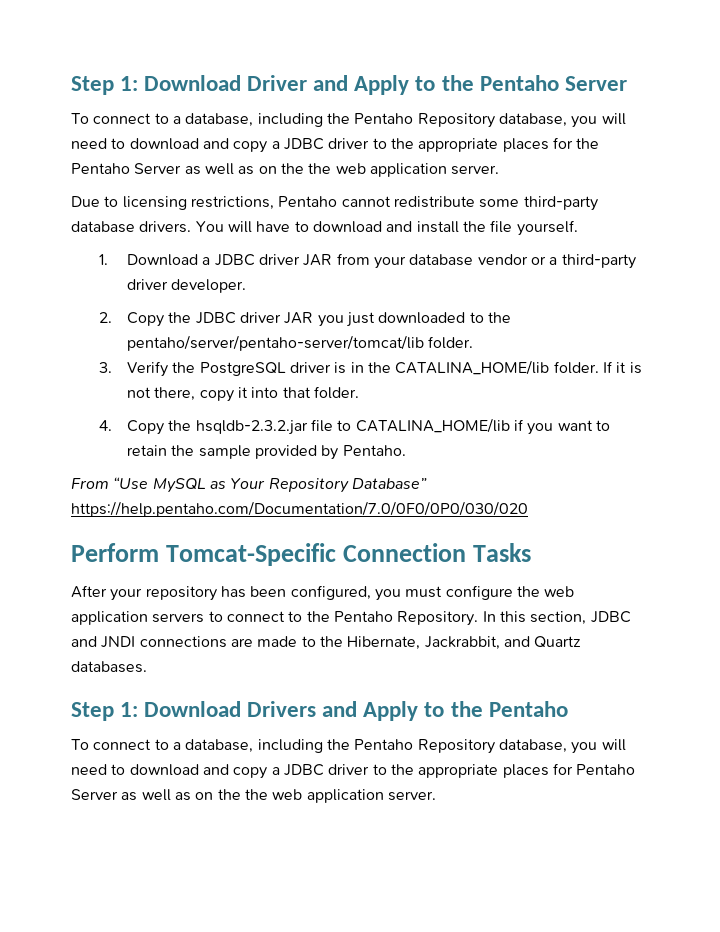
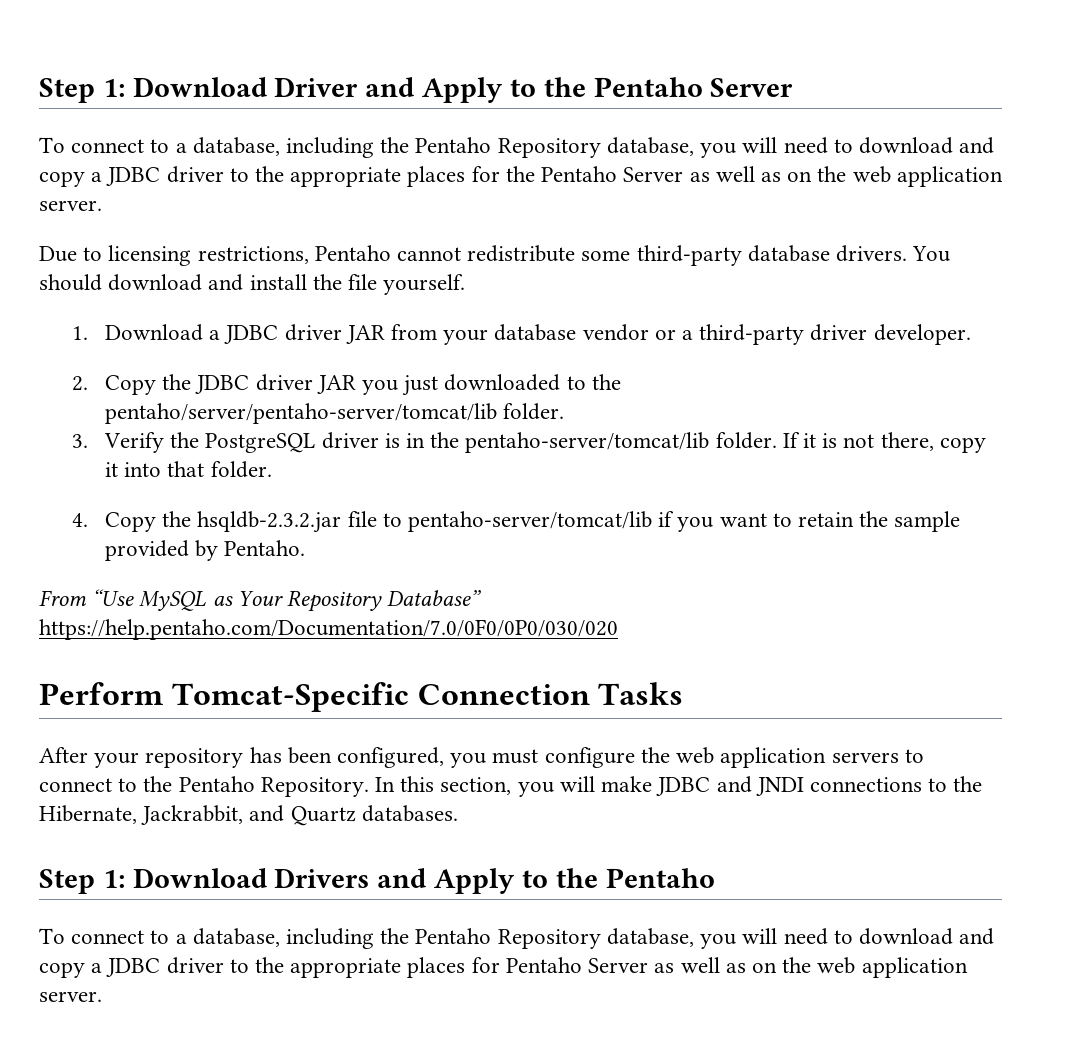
[308,163,332,174] the -> (847, 174) none
[227,221,309,233] will have to -> [39,274,102,291] should
[395,360,550,375] CATALINA_HOME/lib -> [465,432,710,453] pentaho-server/tomcat/lib
[355,418,510,433] CATALINA_HOME/lib -> [407,511,652,532] pentaho-server/tomcat/lib
(587, 618) none -> [517,776,653,797] you will make
[230,636,298,647] are made -> (922, 784) none
[244,789,268,800] the -> (812, 965) none

